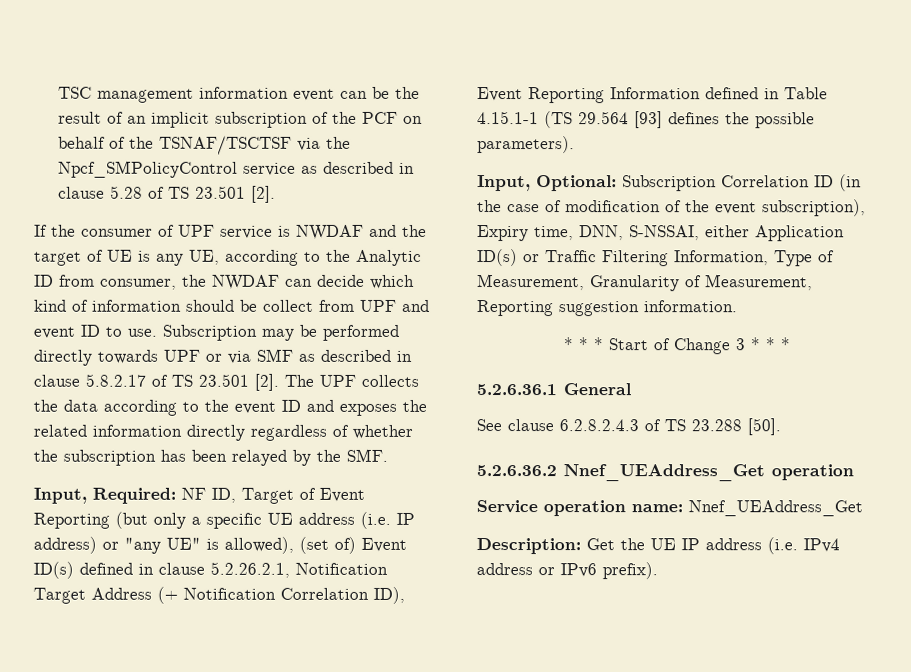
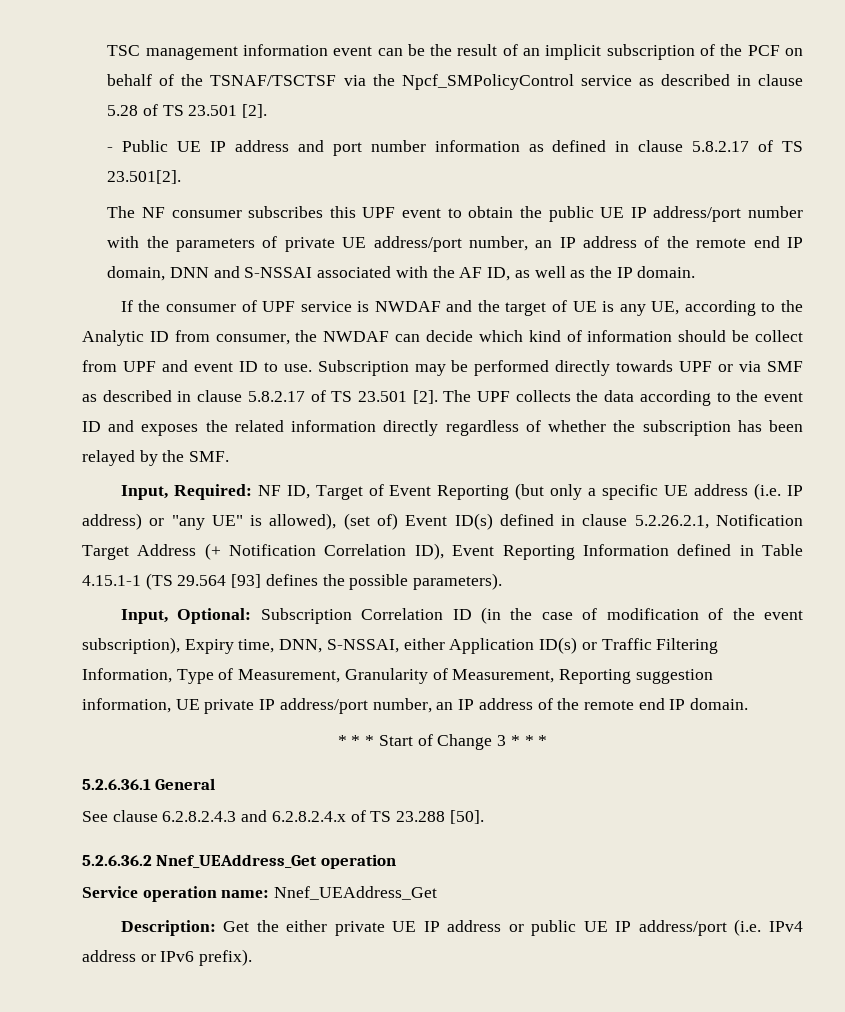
(277, 194) none -> [107,140,803,156] [107,170,182,184] [107,206,803,222] [107,236,803,252] [107,266,696,281] // - Public UE IP address and port number information as defined in clause 5.8.2.17 of TS 23.501[2]. // The NF consumer subscribes this UPF event to obtain the public UE IP address/port number with the parameters of private UE address/port number, an IP address of the remote end IP domain, DNN and S-NSSAI associated with the AF ID, as well as the IP domain.
[644,300,738,313] information. -> [82,698,749,714] information, UE private IP address/port number, an IP address of the remote end IP domain.
(639, 425) none -> [241,810,346,822] and 6.2.8.2.4.x
[650,538,762,551] UE IP address -> [286,920,727,936] either private UE IP address or public UE IP address/port

